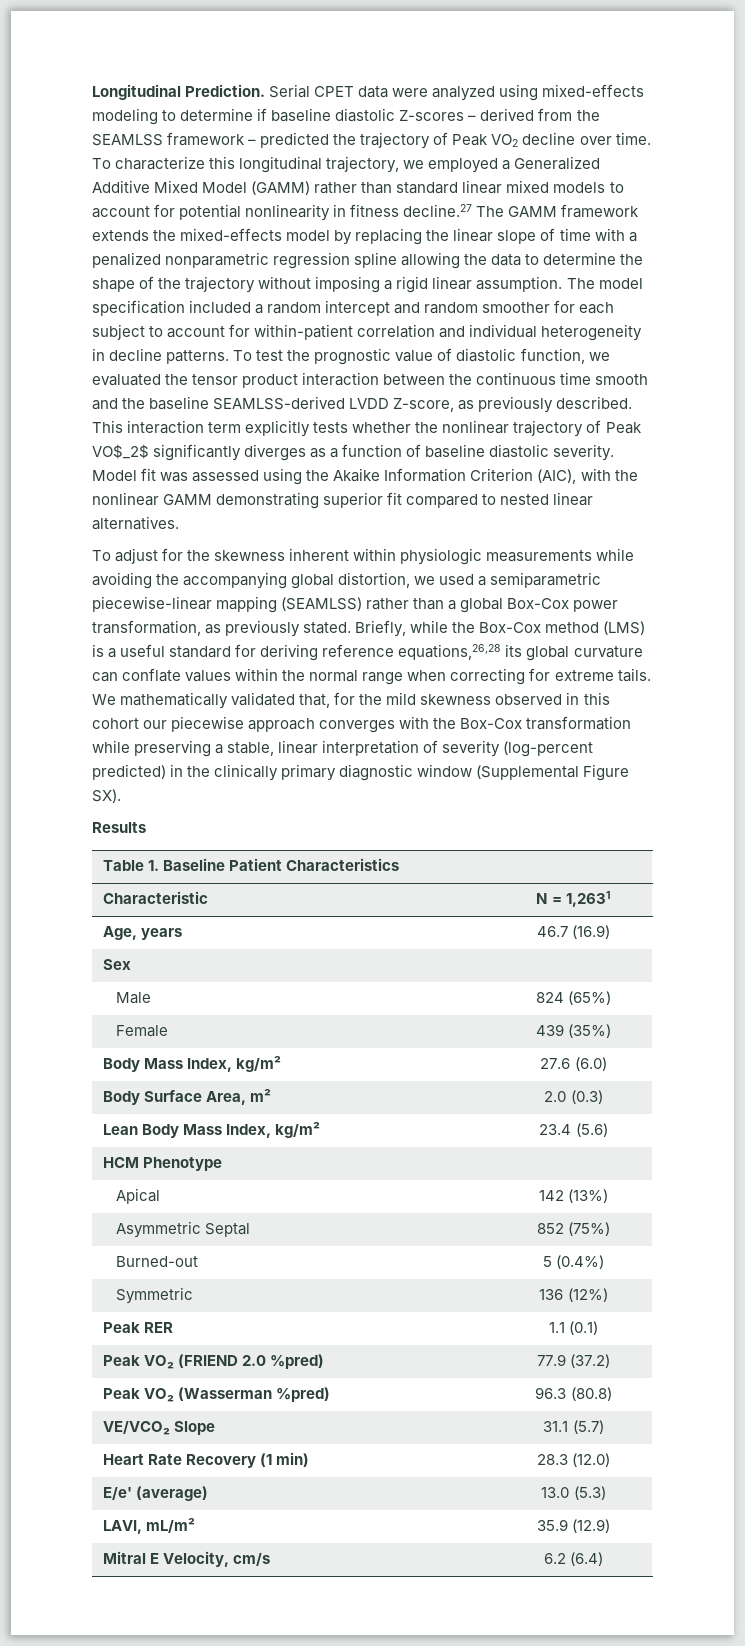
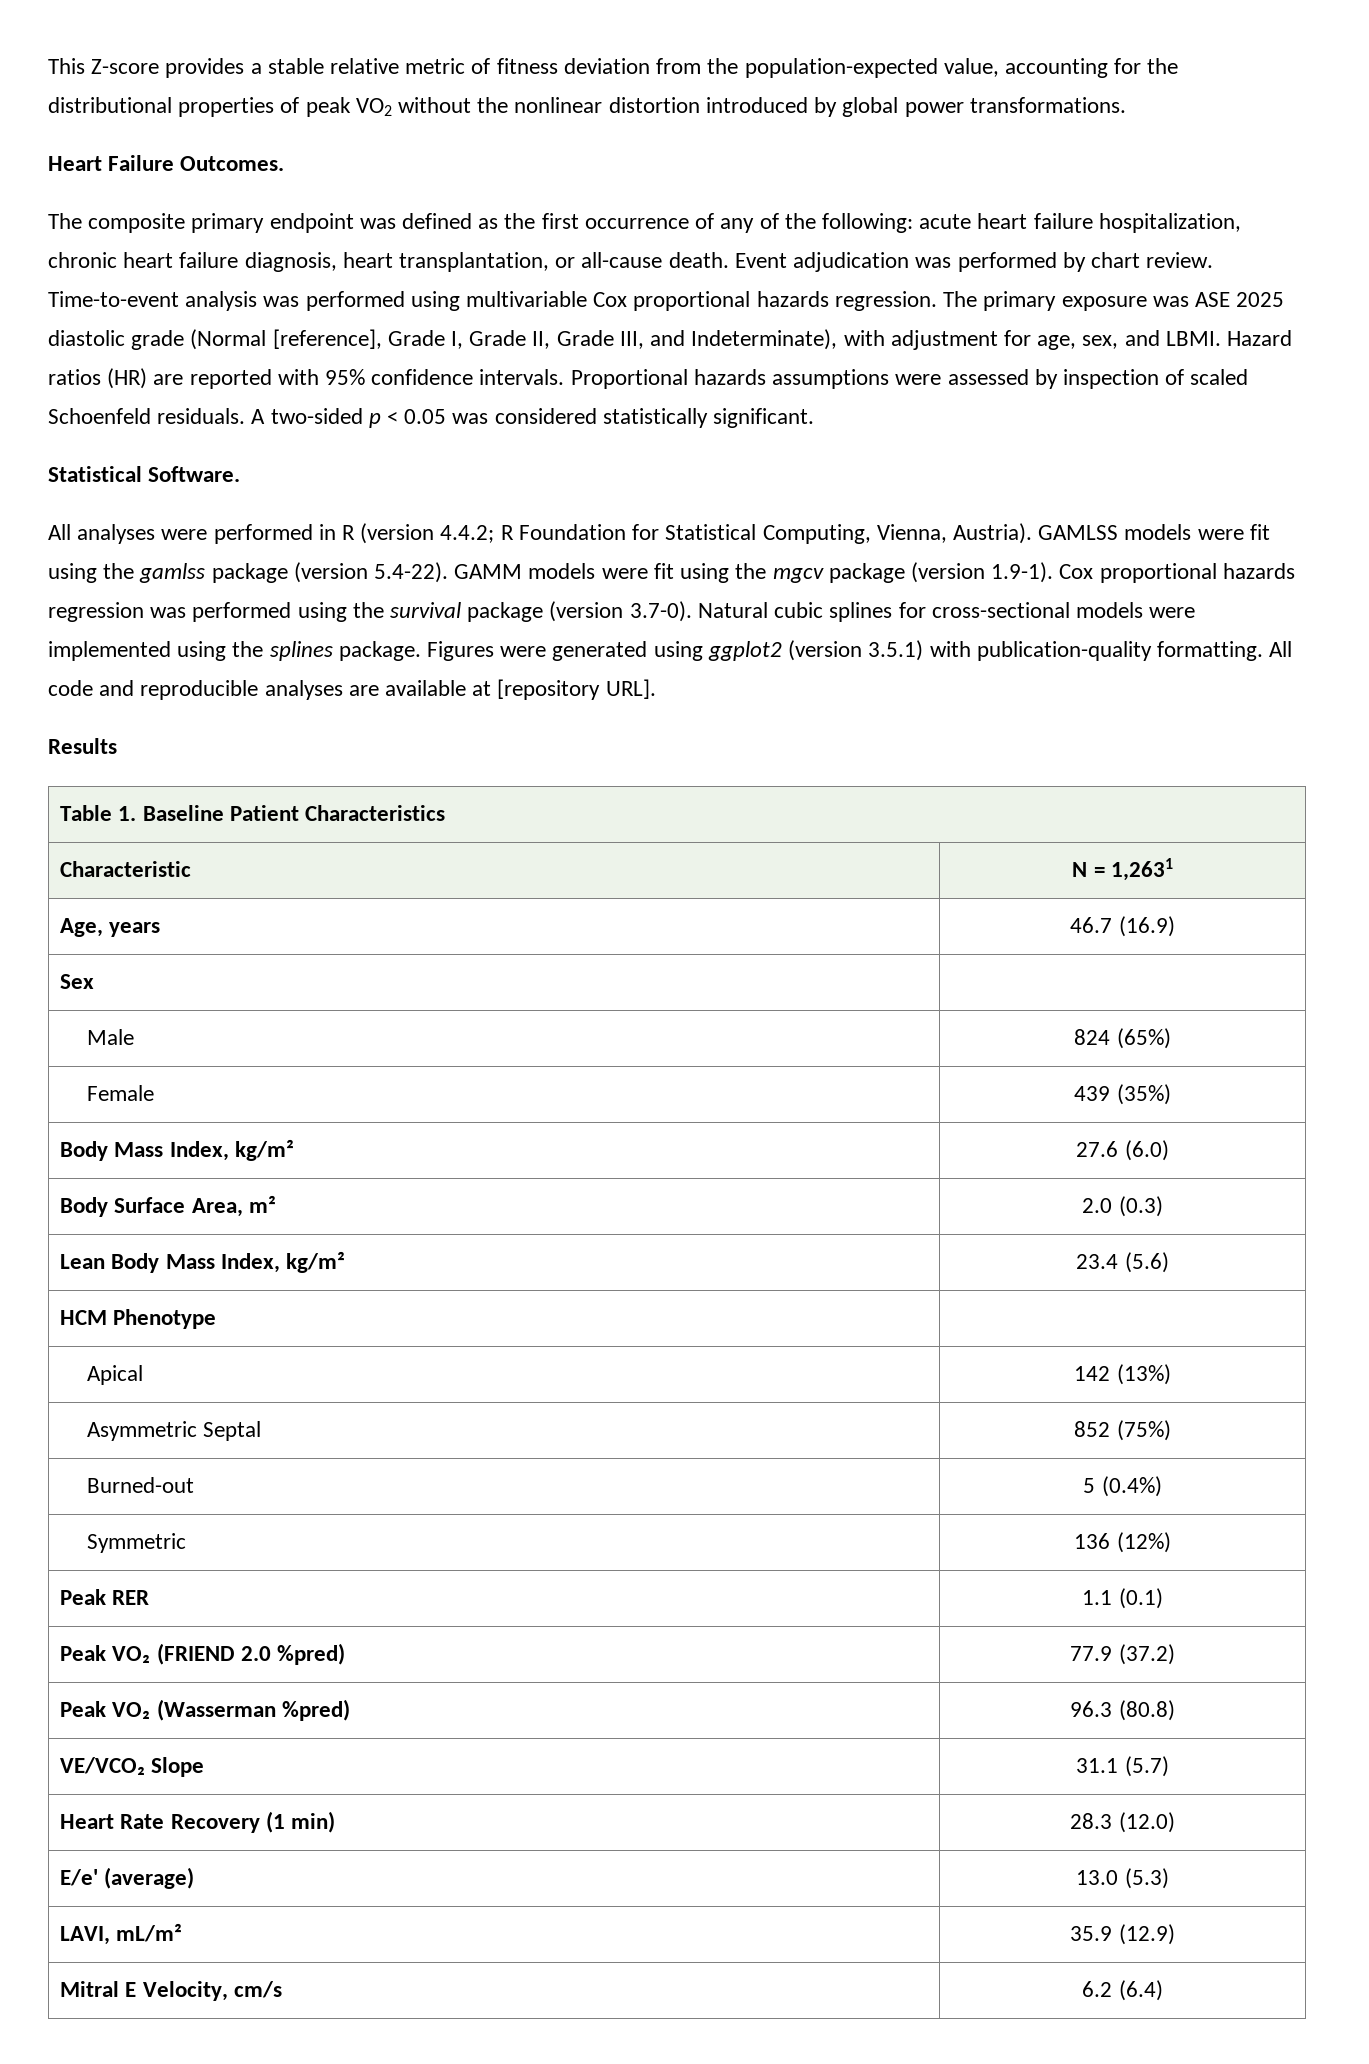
[92,84,645,101] [92,108,600,125] [92,132,651,149] [92,156,601,173] [92,180,624,195] [92,204,640,221] [92,228,637,245] [92,252,644,269] [92,276,643,293] [92,300,615,316] [92,324,643,341] [92,348,610,365] [92,372,649,388] [92,396,633,413] [92,420,642,437] [92,444,615,461] [92,468,638,485] [92,492,594,509] [92,516,179,530] [92,548,635,565] [92,572,602,589] [92,596,619,613] [92,620,646,637] [92,644,643,661] [92,668,651,685] [92,692,610,709] [92,716,632,733] [92,740,594,757] [92,764,630,781] [92,789,121,803] Longitudinal Prediction. Serial CPET data were analyzed using mixed-effects modeling to determine if baseline diastolic Z-scores – derived from the SEAMLSS framework – predicted the trajectory of Peak VO2 decline over time. To characterize this longitudinal trajectory, we employed a Generalized Additive Mixed Model (GAMM) rather than standard linear mixed models to account for potential nonlinearity in fitness decline.27 The GAMM framework extends the mixed-effects model by replacing the linear slope of time with a penalized nonparametric regression spline allowing the data to determine the shape of the trajectory without imposing a rigid linear assumption. The model specification included a random intercept and random smoother for each subject to account for within-patient correlation and individual heterogeneity in decline patterns. To test the prognostic value of diastolic function, we evaluated the tensor product interaction between the continuous time smooth and the baseline SEAMLSS-derived LVDD Z-score, as previously described. This interaction term explicitly tests whether the nonlinear trajectory of Peak VO$_2$ significantly diverges as a function of baseline diastolic severity. Model fit was assessed using the Akaike Information Criterion (AIC), with the nonlinear GAMM demonstrating superior fit compared to nested linear alternatives. // To adjust for the skewness inherent within physiologic measurements while avoiding the accompanying global distortion, we used a semiparametric piecewise-linear mapping (SEAMLSS) rather than a global Box-Cox power transformation, as previously stated. Briefly, while the Box-Cox method (LMS) is a useful standard for deriving reference equations,26,28 its global curvature can conflate values within the normal range when correcting for extreme tails. We mathematically validated that, for the mild skewness observed in this cohort our piecewise approach converges with the Box-Cox transformation while preserving a stable, linear interpretation of severity (log-percent predicted) in the clinically primary diagnostic window (Supplemental Figure SX). -> [48,58,1179,78] [48,97,1126,117] [48,155,285,171] [48,213,1241,233] [48,252,1214,272] [48,291,1285,311] [48,329,1292,350] [48,368,1249,389] [48,408,815,428] [48,466,241,482] [48,523,1270,544] [48,562,1295,583] [48,601,1196,622] [48,640,1293,661] [48,679,656,700] This Z-score provides a stable relative metric of fitness deviation from the population-expected value, accounting for the distributional properties of peak VO2 without the nonlinear distortion introduced by global power transformations. // Heart Failure Outcomes. // The composite primary endpoint was defined as the first occurrence of any of the following: acute heart failure hospitalization, chronic heart failure diagnosis, heart transplantation, or all-cause death. Event adjudication was performed by chart review. Time-to-event analysis was performed using multivariable Cox proportional hazards regression. The primary exposure was ASE 2025 diastolic grade (Normal [reference], Grade I, Grade II, Grade III, and Indeterminate), with adjustment for age, sex, and LBMI. Hazard ratios (HR) are reported with 95% confidence intervals. Proportional hazards assumptions were assessed by inspection of scaled Schoenfeld residuals. A two-sided p < 0.05 was considered statistically significant. // Statistical Software. // All analyses were performed in R (version 4.4.2; R Foundation for Statistical Computing, Vienna, Austria). GAMLSS models were fit using the gamlss package (version 5.4-22). GAMM models were fit using the mgcv package (version 1.9-1). Cox proportional hazards regression was performed using the survival package (version 3.7-0). Natural cubic splines for cross-sectional models were implemented using the splines package. Figures were generated using ggplot2 (version 3.5.1) with publication-quality formatting. All code and reproducible analyses are available at [repository URL].

